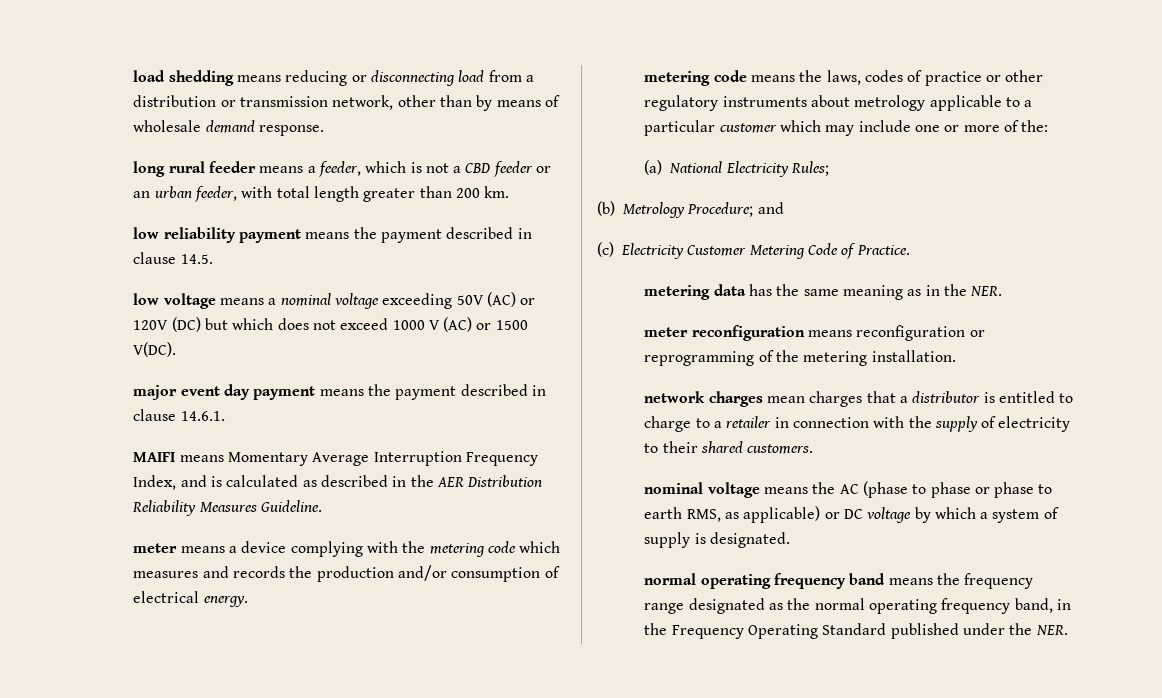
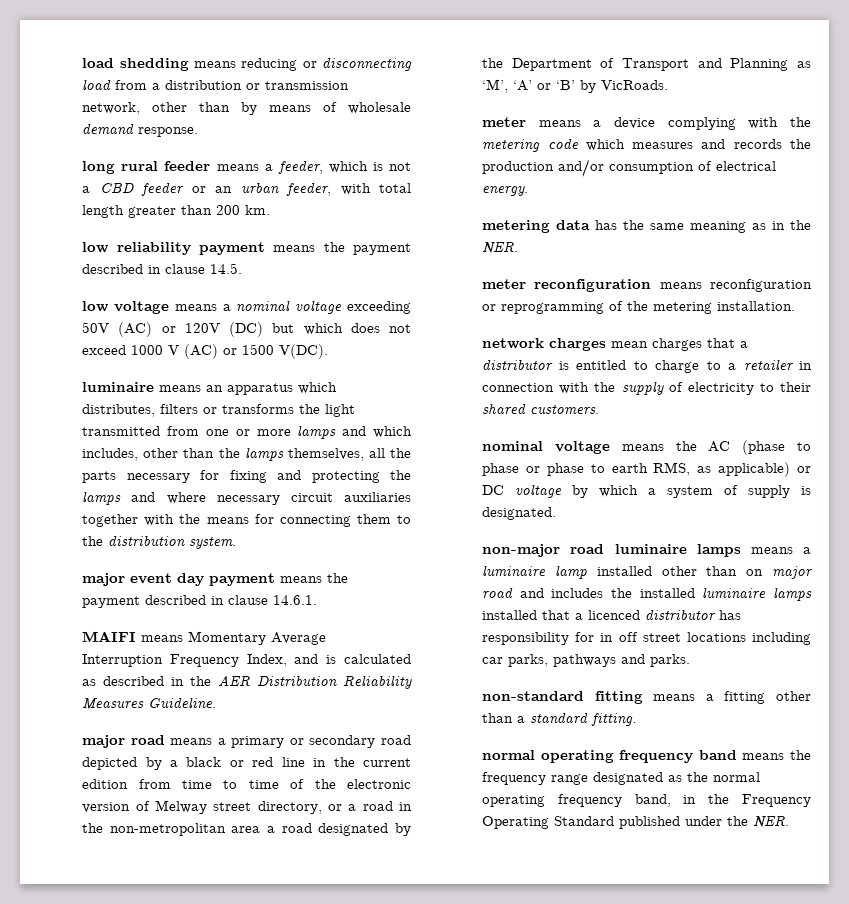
(177, 349) none -> [82,382,338,395] [82,404,356,417] [82,425,413,439] [82,447,411,461] [82,470,412,483] [82,491,411,505] [82,514,411,527] [82,535,237,549] // luminaire means an apparatus which distributes, filters or transforms the light transmitted from one or more lamps and which includes, other than the lamps themselves, all the parts necessary for fixing and protecting the lamps and where necessary circuit auxiliaries together with the means for connecting them to the distribution system.
(322, 506) none -> [82,735,411,748] [82,757,411,770] [82,779,412,789] [82,800,413,814] [82,823,411,836] [482,58,811,71] [482,79,669,93] // major road means a primary or secondary road depicted by a black or red line in the current edition from time to time of the electronic version of Melway street directory, or a road in the non-metropolitan area a road designated by the Department of Transport and Planning as ‘M’, ‘A’ or ‘B’ by VicRoads.
[644,70,1044,86] [644,95,1033,111] [644,120,1049,136] [644,160,829,177] [597,201,784,218] [597,242,910,259] // metering code means the laws, codes of practice or other regulatory instruments about metrology applicable to a particular customer which may include one or more of the: // (a) National Electricity Rules; // (b) Metrology Procedure; and // (c) Electricity Customer Metering Code of Practice. -> (529, 191) none
(790, 540) none -> [482,544,811,557] [482,565,813,579] [482,587,812,601] [482,609,742,620] [482,632,811,645] [482,654,691,667] [482,691,811,704] [482,712,638,726] // non-major road luminaire lamps means a luminaire lamp installed other than on major road and includes the installed luminaire lamps installed that a licenced distributor has responsibility for in off street locations including car parks, pathways and parks. // non-standard fitting means a fitting other than a standard fitting.

